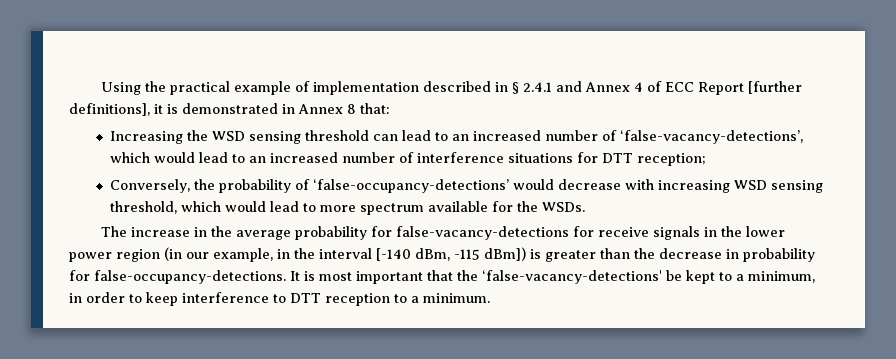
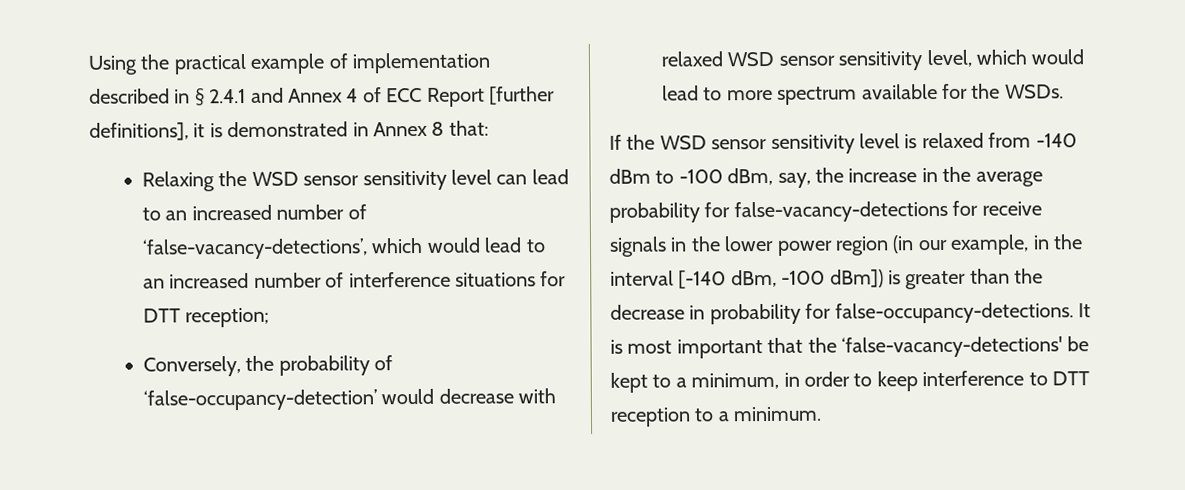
[109,130,369,144] Increasing the WSD sensing threshold -> [141,169,492,192] Relaxing the WSD sensor sensitivity level
[312,179,509,193] ‘false-occupancy-detections’ -> [142,389,377,411] ‘false-occupancy-detection’
[657,180,823,193] [109,201,177,214] increasing WSD sensing threshold, -> [660,49,972,71] relaxed WSD sensor sensitivity level,
[100,226,127,237] The -> [609,132,1077,154] [609,167,844,188] If the WSD sensor sensitivity level is relaxed from -140 dBm to -100 dBm, say, the
[454,249,480,260] -115 -> [781,270,826,285] -100

